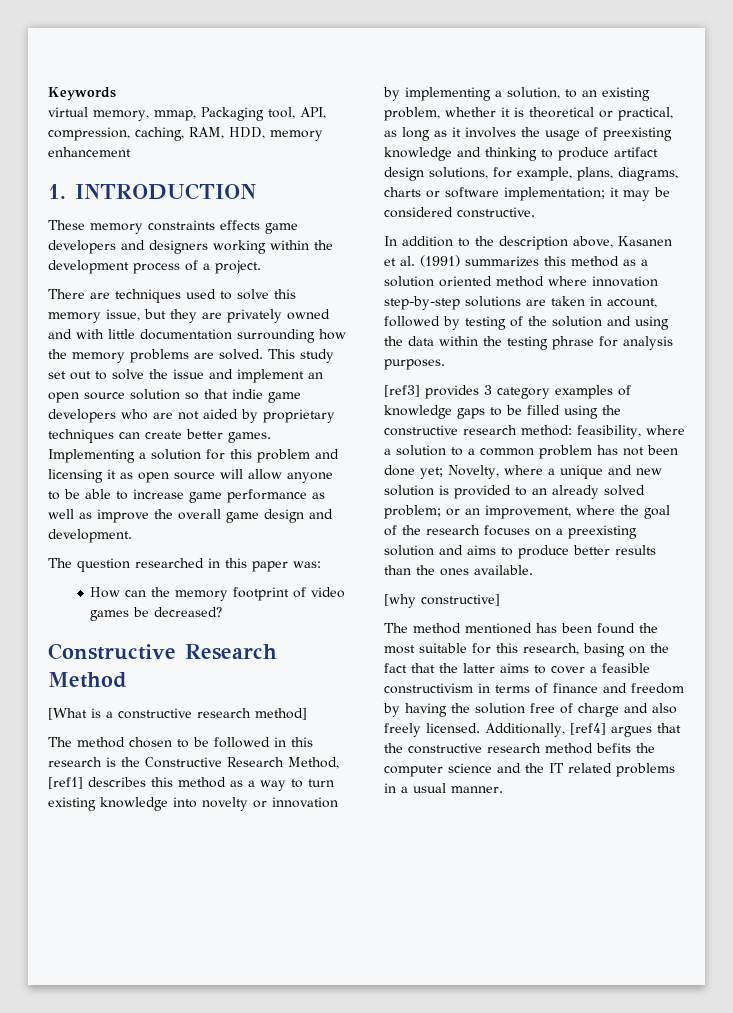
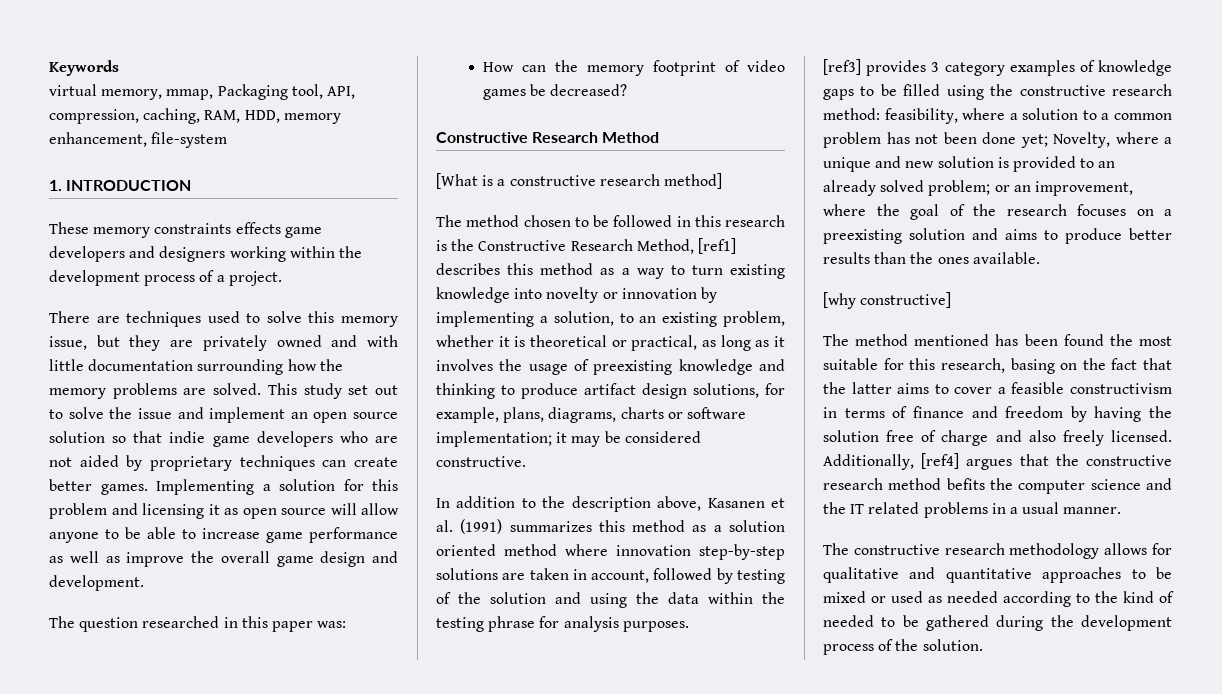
[48,147,131,157] enhancement -> [49,132,228,148] enhancement, file-system
(503, 789) none -> [823,543,1172,559] [823,567,1172,583] [823,591,1174,607] [823,615,1172,631] [823,639,983,655] // The constructive research methodology allows for qualitative and quantitative approaches to be mixed or used as needed according to the kind of needed to be gathered during the development process of the solution.

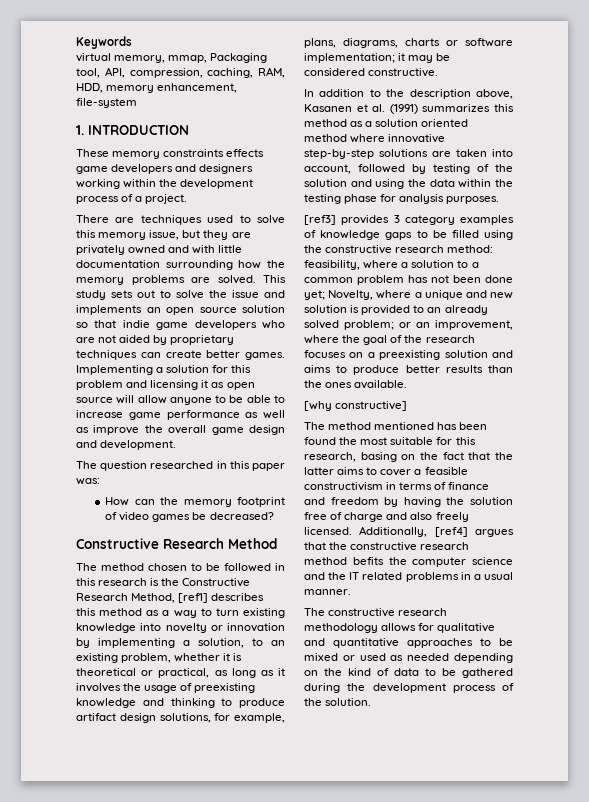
[348,385,369,395] set -> [111,290,133,298] sets
[209,407,286,423] implement -> [76,305,142,315] implements
[436,173,722,189] // [What is a constructive research method] -> (277, 543) none
[616,545,691,556] innovation -> [388,134,446,143] innovative
[572,569,587,580] in -> [492,149,513,157] into
[488,616,536,632] phrase -> [344,194,378,204] phase
[1003,591,1090,607] according to -> [454,653,513,663] [304,670,318,676] depending on
[823,615,874,627] needed -> [394,668,419,676] data

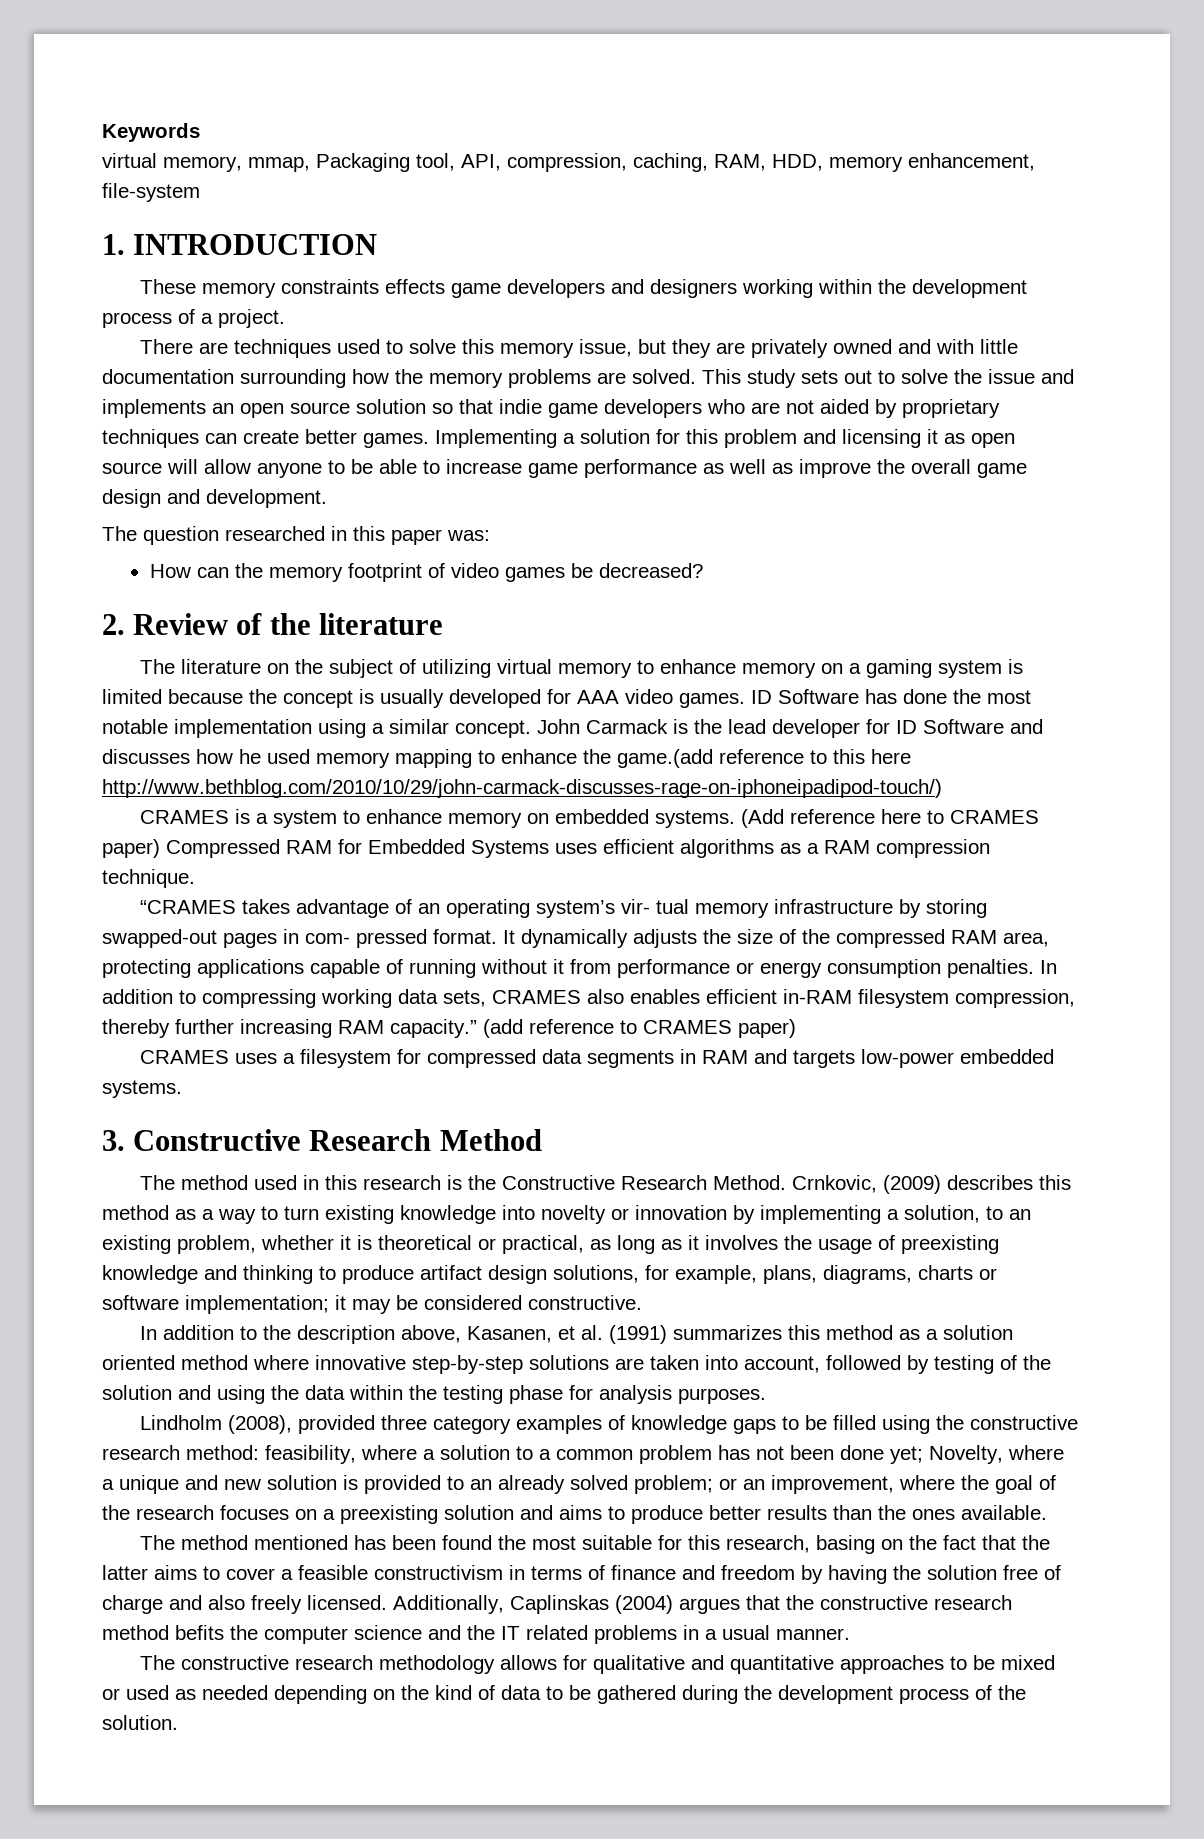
(274, 516) none -> [102,613,443,635] [140,659,1024,678] [102,689,1031,708] [102,719,1043,738] [102,749,911,768] [102,779,942,798] [140,809,1040,828] [102,839,990,858] [102,869,195,888] [140,899,988,918] [102,929,1049,948] [102,959,1057,978] [102,989,1075,1008] [102,1019,796,1038] [140,1049,1055,1068] [102,1080,182,1098] [102,1130,125,1151] 2. Review of the literature // The literature on the subject of utilizing virtual memory to enhance memory on a gaming system is limited because the concept is usually developed for AAA video games. ID Software has done the most notable implementation using a similar concept. John Carmack is the lead developer for ID Software and discusses how he used memory mapping to enhance the game.(add reference to this here http://www.bethblog.com/2010/10/29/john-carmack-discusses-rage-on-iphoneipadipod-touch/) // CRAMES is a system to enhance memory on embedded systems. (Add reference here to CRAMES paper) Compressed RAM for Embedded Systems uses efficient algorithms as a RAM compression technique. // “CRAMES takes advantage of an operating system’s vir- tual memory infrastructure by storing swapped-out pages in com- pressed format. It dynamically adjusts the size of the compressed RAM area, protecting applications capable of running without it from performance or energy consumption penalties. In addition to compressing working data sets, CRAMES also enables efficient in-RAM filesystem compression, thereby further increasing RAM capacity.” (add reference to CRAMES paper) // CRAMES uses a filesystem for compressed data segments in RAM and targets low-power embedded systems. // 3.
[148,563,271,572] chosen to be followed -> [254,1175,298,1190] used
[131,593,209,603] Method, [ref1] -> [713,1175,942,1194] Method. Crnkovic, (2009)
[304,104,352,112] Kasanen -> [467,1326,553,1343] Kasanen,
[304,215,400,225] [ref3] provides 3 -> [140,1415,428,1434] Lindholm (2008), provided three
[304,401,408,411] // [why constructive] -> (1047, 1512) none
[434,527,468,537] [ref4] -> [510,1595,673,1614] Caplinskas (2004)

